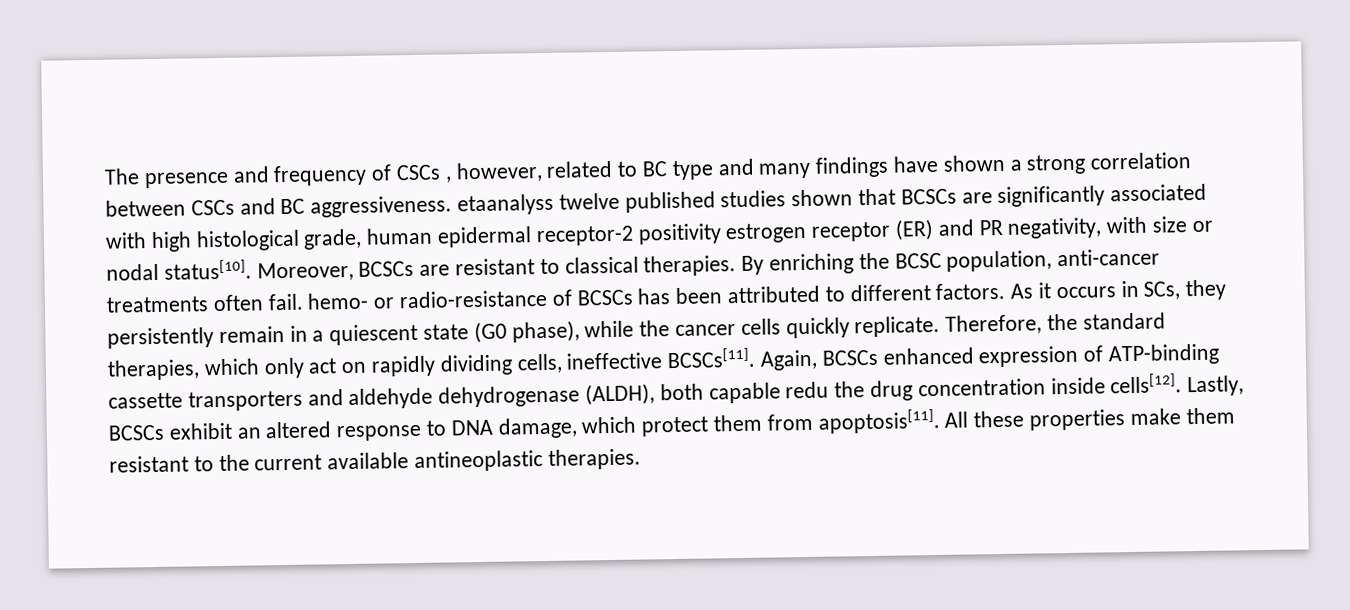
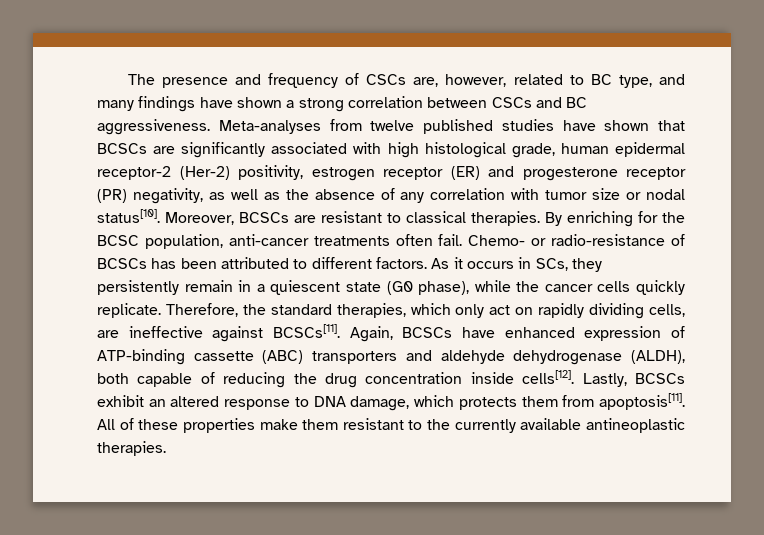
[444,176,452,183] , -> [413,77,439,87] are,
[671,160,714,181] type -> [618,75,652,88] type,
[457,193,555,216] etaanalyss -> [218,119,362,134] Meta-analyses from
(787, 199) none -> [562,120,596,131] have
[637,223,722,245] positivity -> [179,165,303,180] (Her-2) positivity,
[978,216,1148,239] PR negativity, with -> [522,167,686,181] [97,188,588,204] progesterone receptor (PR) negativity, as well as the absence of any correlation with tumor
(855, 264) none -> [638,211,658,223] for
[307,292,370,310] hemo- -> [468,235,526,246] Chemo-
[566,352,663,370] ineffective -> [97,326,264,342] are ineffective against
(878, 357) none -> [462,327,495,338] have
(183, 400) none -> [262,350,304,364] (ABC)
[785,381,830,399] redu -> [200,372,286,388] of reducing
[641,416,710,437] protect -> [458,397,517,410] protects
(969, 419) none -> [119,418,134,430] of
[254,454,323,471] current -> [454,419,516,433] currently

